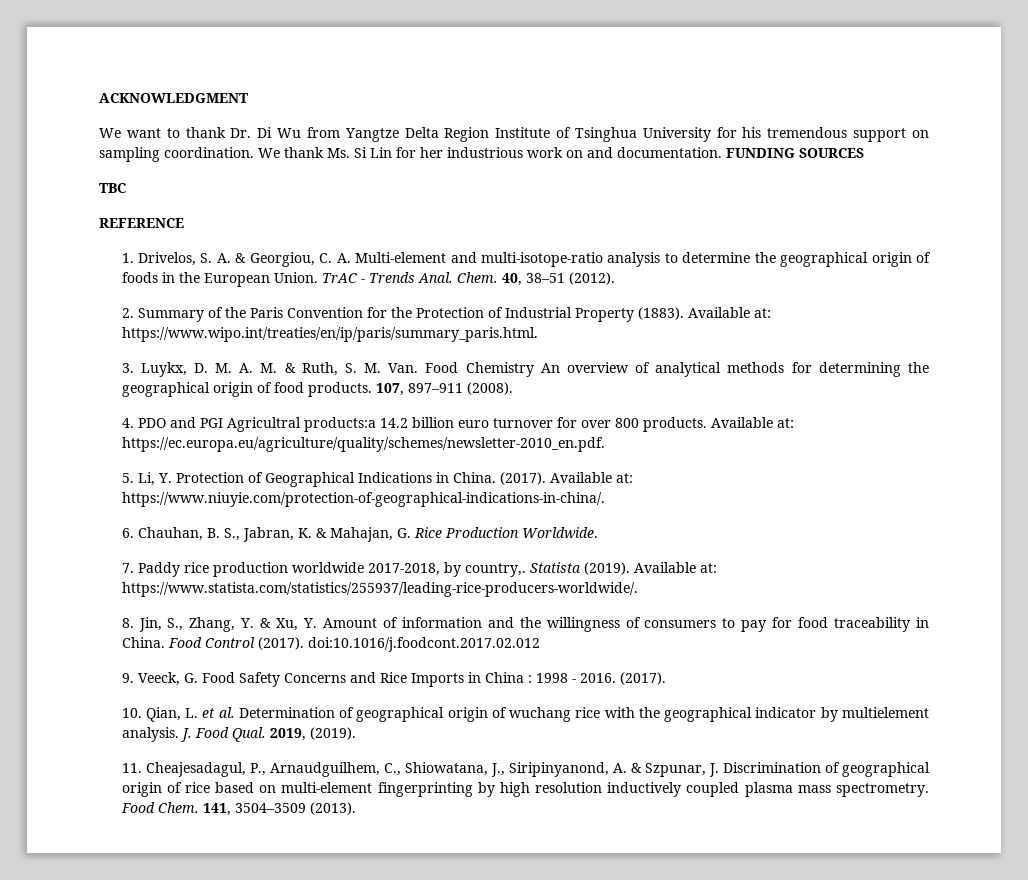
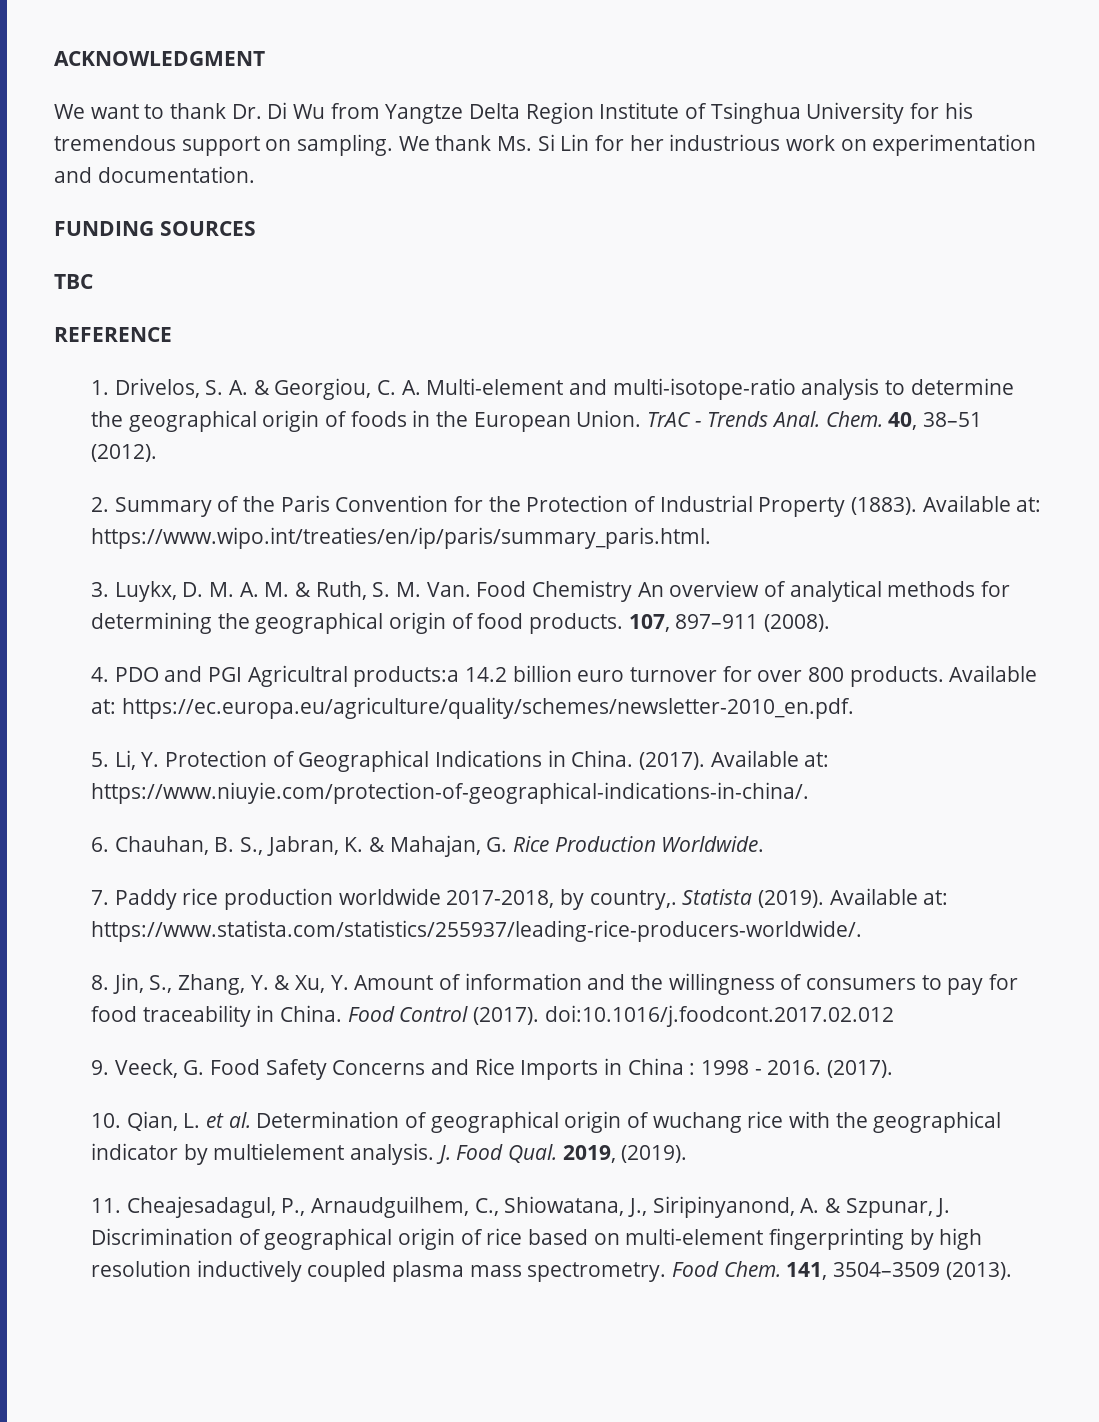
[99,147,254,162] sampling coordination. -> [297,134,394,156] sampling.
(583, 154) none -> [872,134,1037,156] experimentation
(722, 152) none -> (255, 174) //

